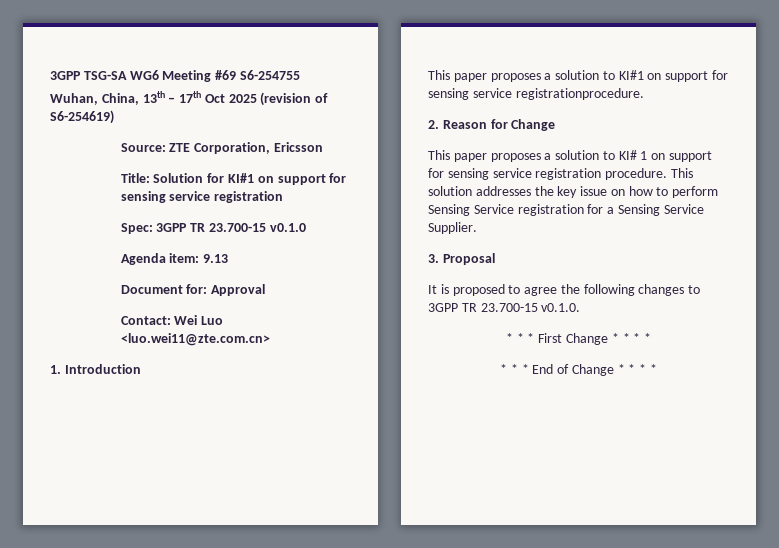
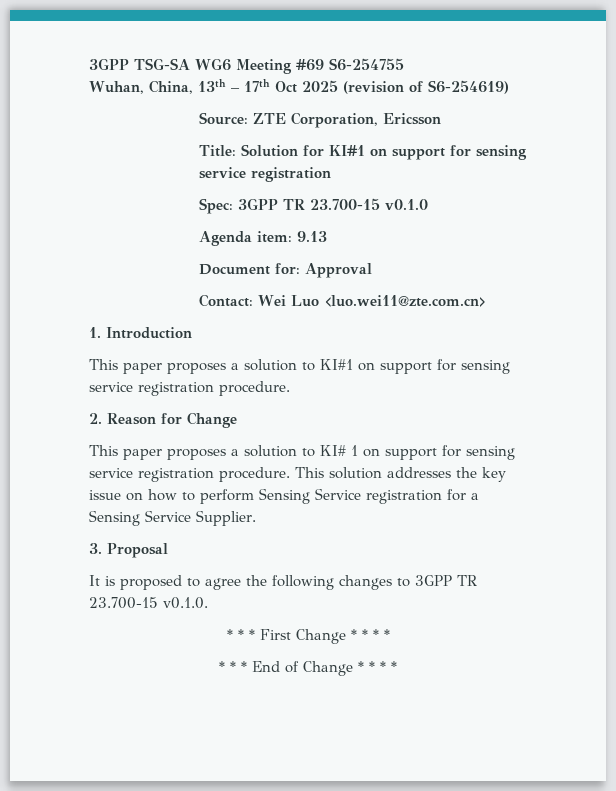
[515,88,644,100] registrationprocedure. -> [138,381,290,396] registration procedure.

